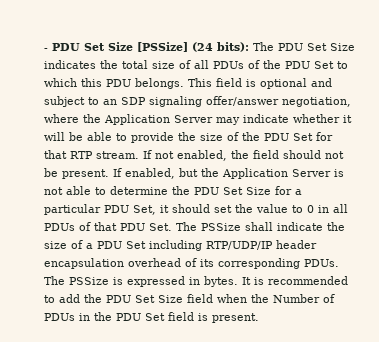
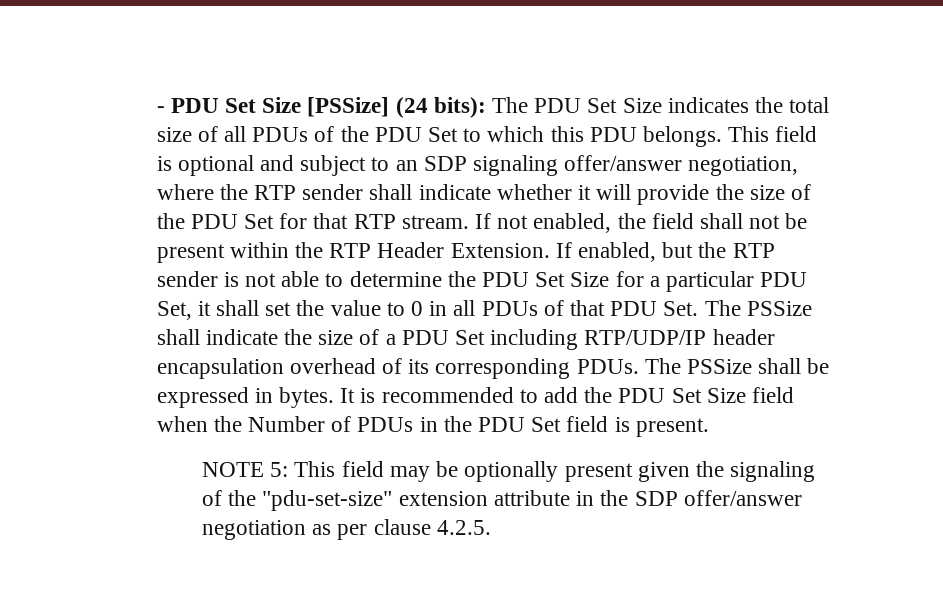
[103,114,240,125] Application Server may -> [253,184,413,200] RTP sender shall
[68,132,127,141] be able to -> (632, 192) none
[282,150,321,159] should -> [700,213,744,229] shall
[61,169,109,179] present. -> [156,242,550,263] present within the RTP Header Extension.
[221,168,331,179] Application Server -> [732,243,775,258] [156,271,218,287] RTP sender
[171,204,210,213] should -> [215,300,259,316] shall
[112,277,123,285] is -> [758,358,830,374] shall be
(259, 318) none -> [202,461,816,482] [202,490,802,511] [202,519,491,540] // NOTE 5: This field may be optionally present given the signaling of the "pdu-set-size" extension attribute in the SDP offer/answer negotiation as per clause 4.2.5.

